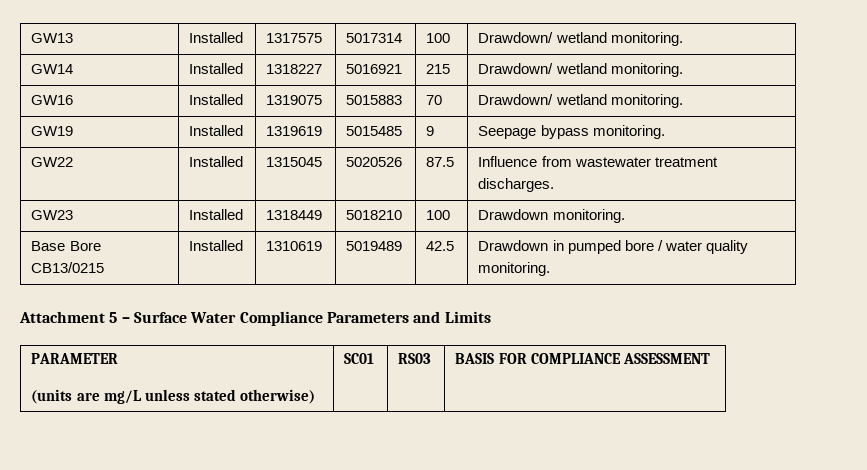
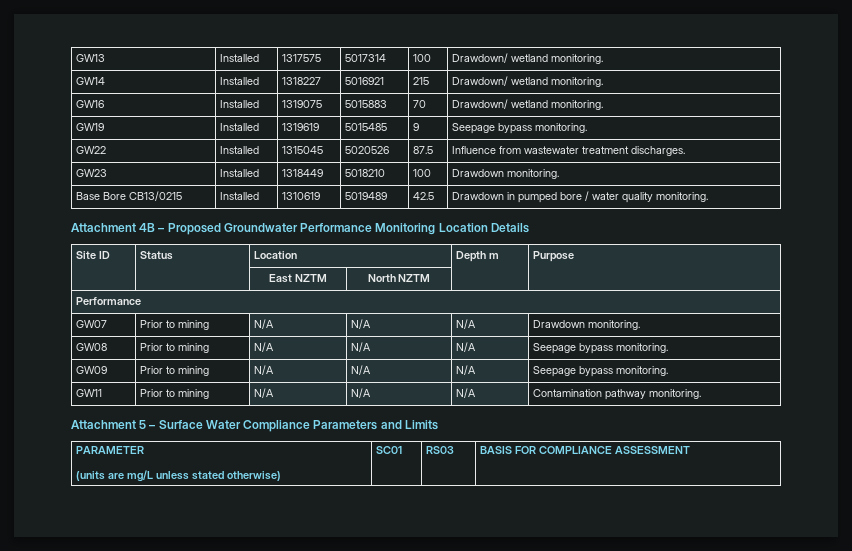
(551, 269) none -> [71,223,529,235] [76,251,111,259] [140,251,174,260] [254,251,298,259] [456,251,500,262] [533,251,575,262] [269,274,327,283] [367,274,431,282] [76,297,142,305] [76,320,108,328] [140,320,210,330] [254,319,275,329] [351,319,372,329] [456,319,477,329] [533,320,641,330] [76,343,108,351] [140,343,210,353] [254,342,275,352] [351,342,372,352] [456,342,477,352] [533,343,669,354] [76,366,108,374] [140,366,210,376] [254,365,275,375] [351,365,372,375] [456,365,477,375] [533,366,669,377] [76,389,103,397] [140,389,210,399] [254,388,275,398] [351,388,372,398] [456,388,477,398] [533,389,702,400] // Attachment 4B – Proposed Groundwater Performance Monitoring Location Details // Site ID | Status | Location | Depth m | Purpose // | | East NZTM | North NZTM | | // Performance // GW07 | Prior to mining | N/A | N/A | N/A | Drawdown monitoring. // GW08 | Prior to mining | N/A | N/A | N/A | Seepage bypass monitoring. // GW09 | Prior to mining | N/A | N/A | N/A | Seepage bypass monitoring. // GW11 | Prior to mining | N/A | N/A | N/A | Contamination pathway monitoring.

